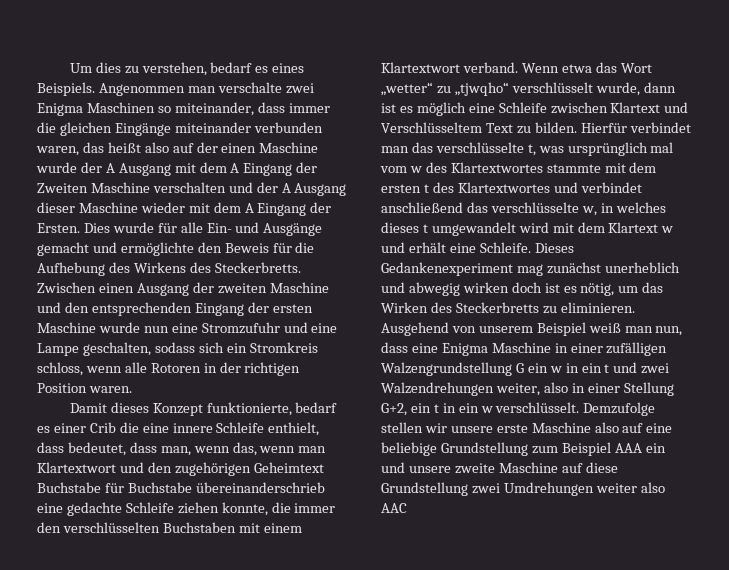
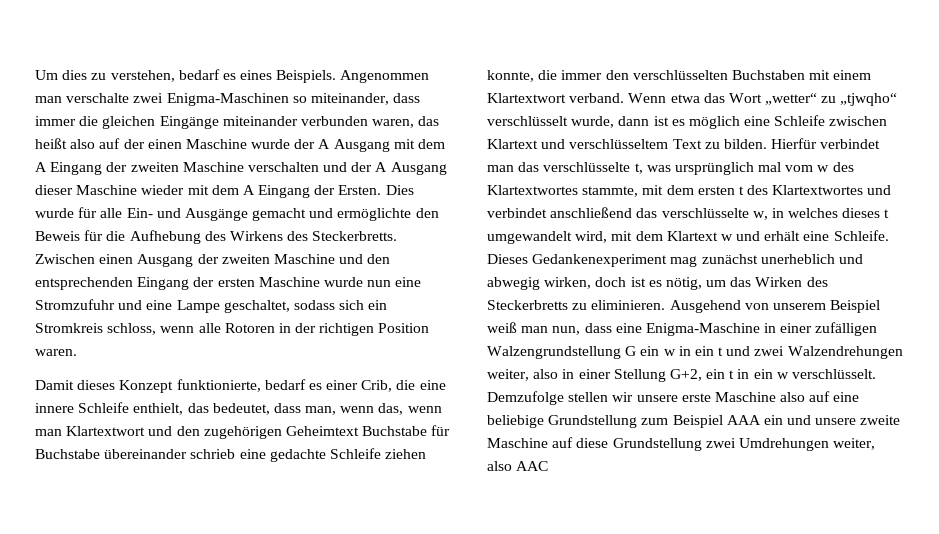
[37,102,155,116] Enigma Maschinen -> [166,93,289,106] Enigma-Maschinen
[37,183,88,193] Zweiten -> [130,162,179,172] zweiten
[82,342,151,356] geschalten, -> [223,300,290,313] geschaltet,
[89,422,116,433] Crib -> [361,380,393,392] Crib,
[37,442,64,453] dass -> [187,403,209,413] das
[195,482,325,493] übereinanderschrieb -> [104,449,236,459] übereinander schrieb
[381,122,482,133] Verschlüsseltem -> [569,139,669,149] verschlüsseltem
[546,164,601,173] stammte -> [582,186,639,197] stammte,
[518,222,549,233] wird -> [575,231,608,243] wird,
[462,282,509,293] wirken -> [544,277,592,289] wirken,
[441,342,551,356] Enigma Maschine -> [645,323,760,336] Enigma-Maschine
[595,483,637,493] weiter -> [833,438,876,450] weiter,

